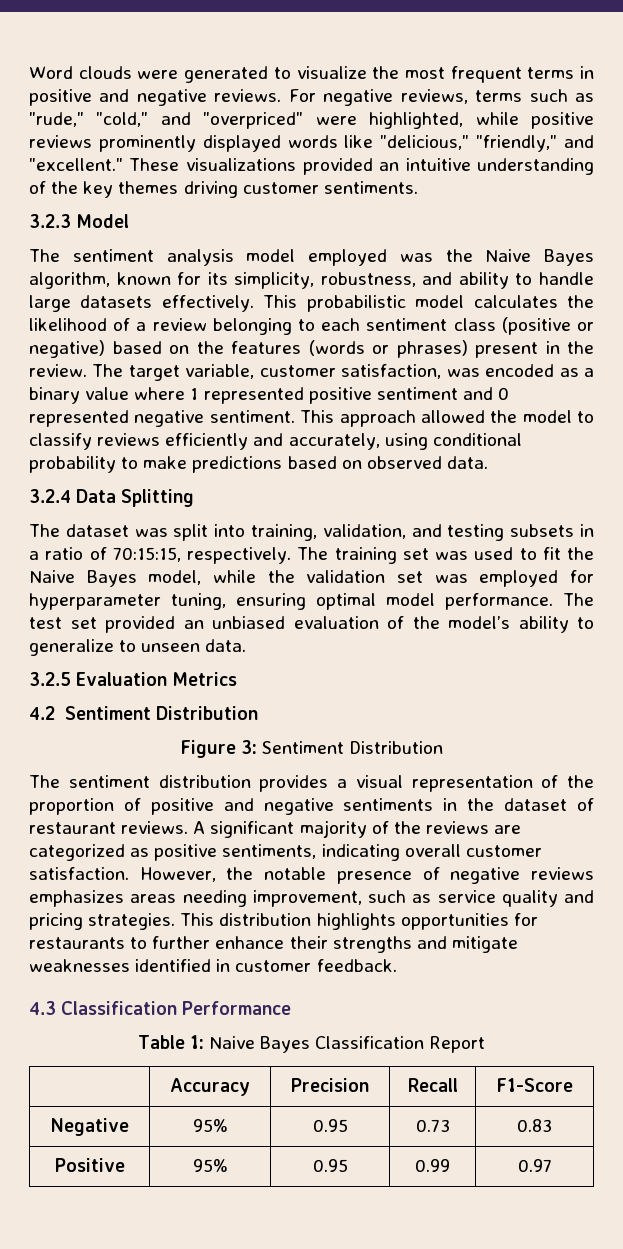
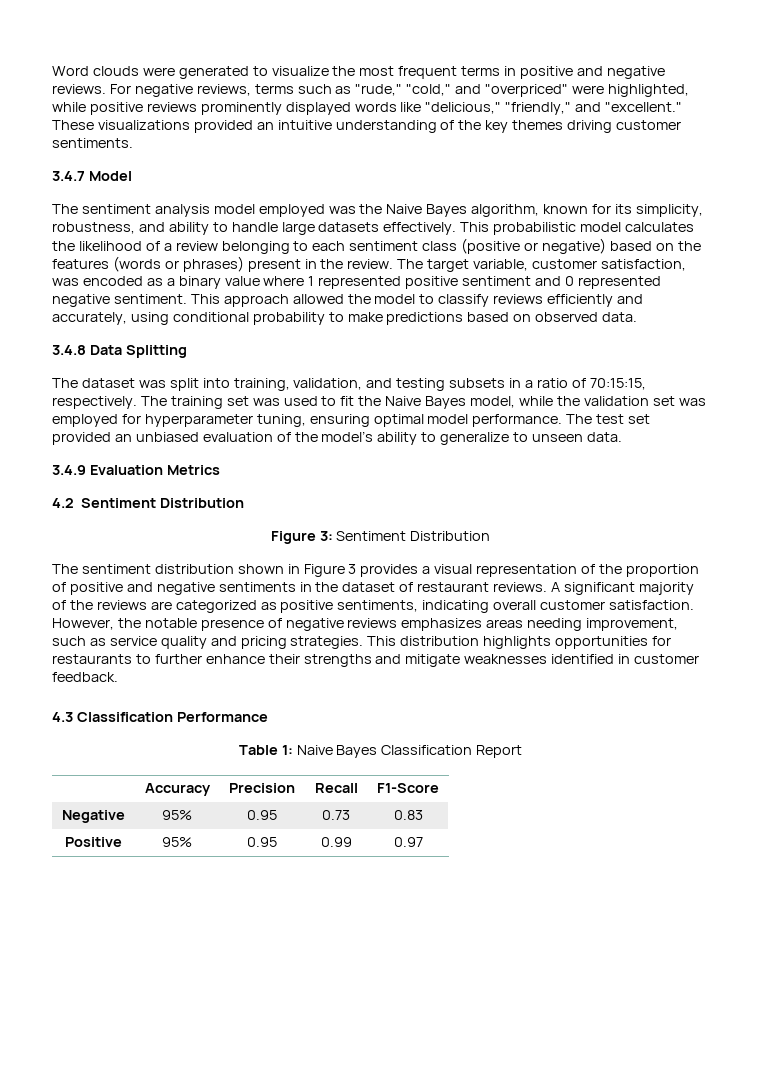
[29,214,71,228] 3.2.3 -> [52,171,85,181] 3.4.7
[29,489,71,503] 3.2.4 -> [52,345,86,355] 3.4.8
[29,672,71,686] 3.2.5 -> [52,465,86,475] 3.4.9
(251, 781) none -> [237,564,357,577] shown in Figure 3

